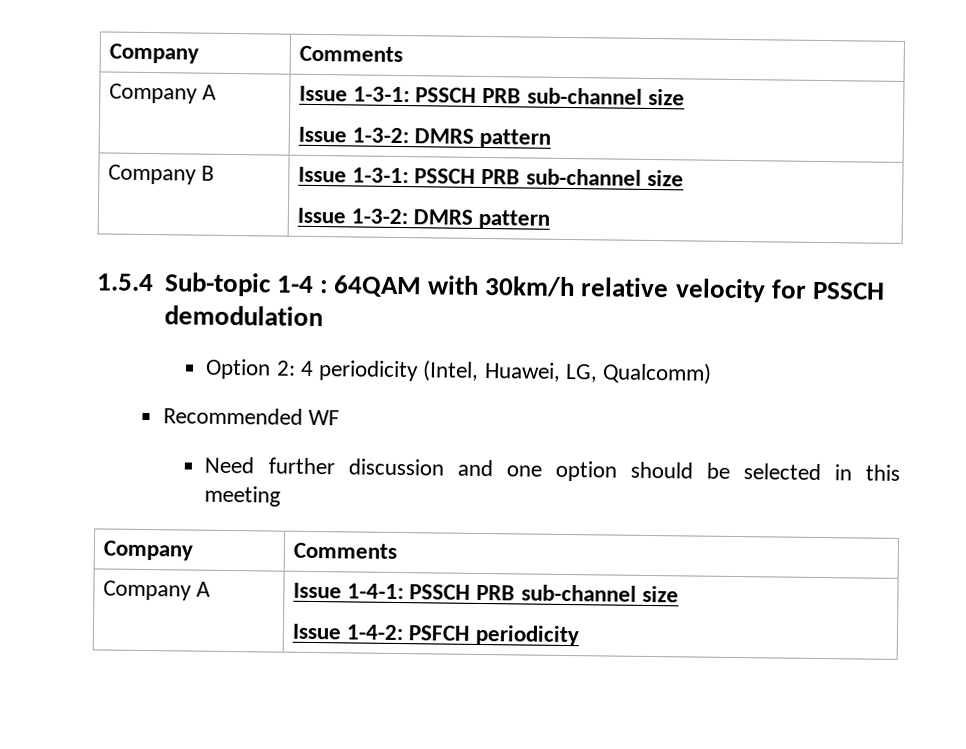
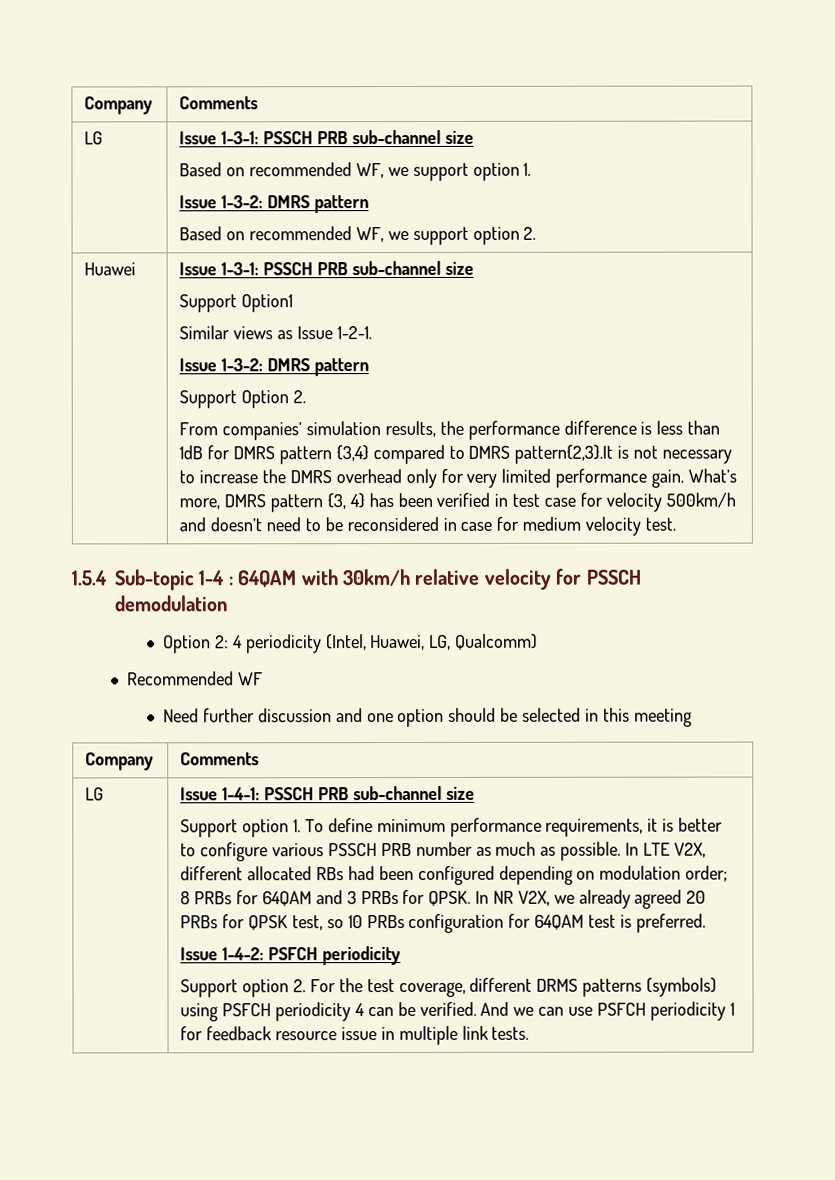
[108,43,199,64] [298,45,403,63] [108,83,218,104] [298,85,685,106] [297,126,552,149] [107,164,216,185] [297,166,684,187] [296,207,551,230] Company | Comments // Company A | Issue 1-3-1: PSSCH PRB sub-channel size // Issue 1-3-2: DMRS pattern // Company B | Issue 1-3-1: PSSCH PRB sub-channel size // Issue 1-3-2: DMRS pattern -> [84,96,154,115] [179,96,259,110] [84,131,104,145] [179,129,474,145] [179,162,532,182] [179,195,370,214] [179,226,537,246] [84,262,137,276] [179,260,474,276] [179,294,294,313] [179,325,372,340] [179,358,370,377] [179,390,307,409] [179,420,721,441] [179,444,732,465] [179,468,737,489] [179,492,736,513] [179,516,676,536] Company | Comments // LG | Issue 1-3-1: PSSCH PRB sub-channel size // Based on recommended WF, we support option 1. // Issue 1-3-2: DMRS pattern // Based on recommended WF, we support option 2. // Huawei | Issue 1-3-1: PSSCH PRB sub-channel size // Support Option1 // Similar views as Issue 1-2-1. // Issue 1-3-2: DMRS pattern // Support Option 2. // From companies’ simulation results, the performance difference is less than 1dB for DMRS pattern {3,4} compared to DMRS pattern{2,3}.It is not necessary to increase the DMRS overhead only for very limited performance gain. What’s more, DMRS pattern {3, 4} has been verified in test case for velocity 500km/h and doesn’t need to be reconsidered in case for medium velocity test.
[102,580,212,601] Company A -> [85,787,105,801] LG
[291,623,581,647] Issue 1-4-2: PSFCH periodicity -> [180,817,724,838] [180,841,706,862] [180,865,729,886] [180,889,707,909] [180,913,706,934] [180,946,402,966] [180,977,718,998] [180,1001,735,1022] [180,1025,530,1046] Support option 1. To define minimum performance requirements, it is better to configure various PSSCH PRB number as much as possible. In LTE V2X, different allocated RBs had been configured depending on modulation order; 8 PRBs for 64QAM and 3 PRBs for QPSK. In NR V2X, we already agreed 20 PRBs for QPSK test, so 10 PRBs configuration for 64QAM test is preferred. // Issue 1-4-2: PSFCH periodicity // Support option 2. For the test coverage, different DRMS patterns (symbols) using PSFCH periodicity 4 can be verified. And we can use PSFCH periodicity 1 for feedback resource issue in multiple link tests.

